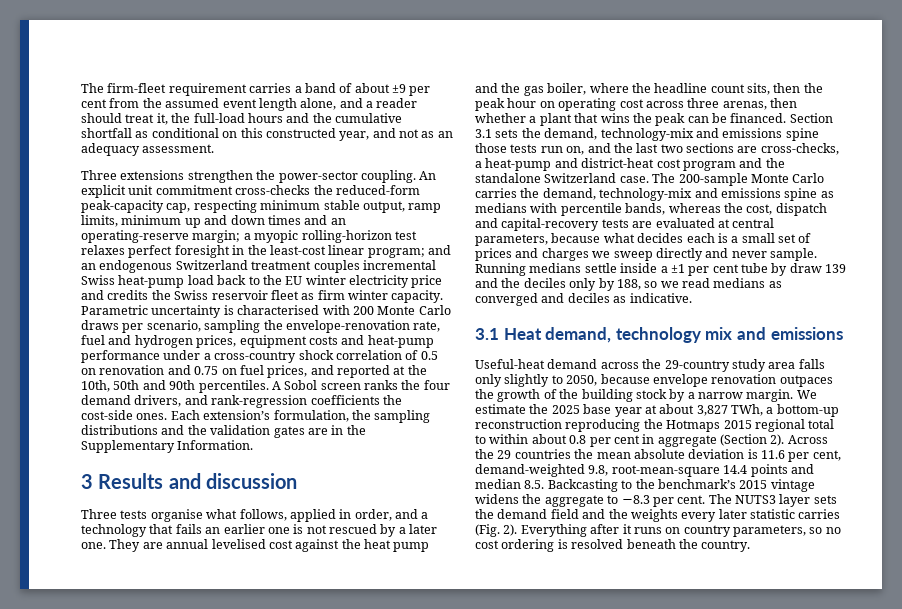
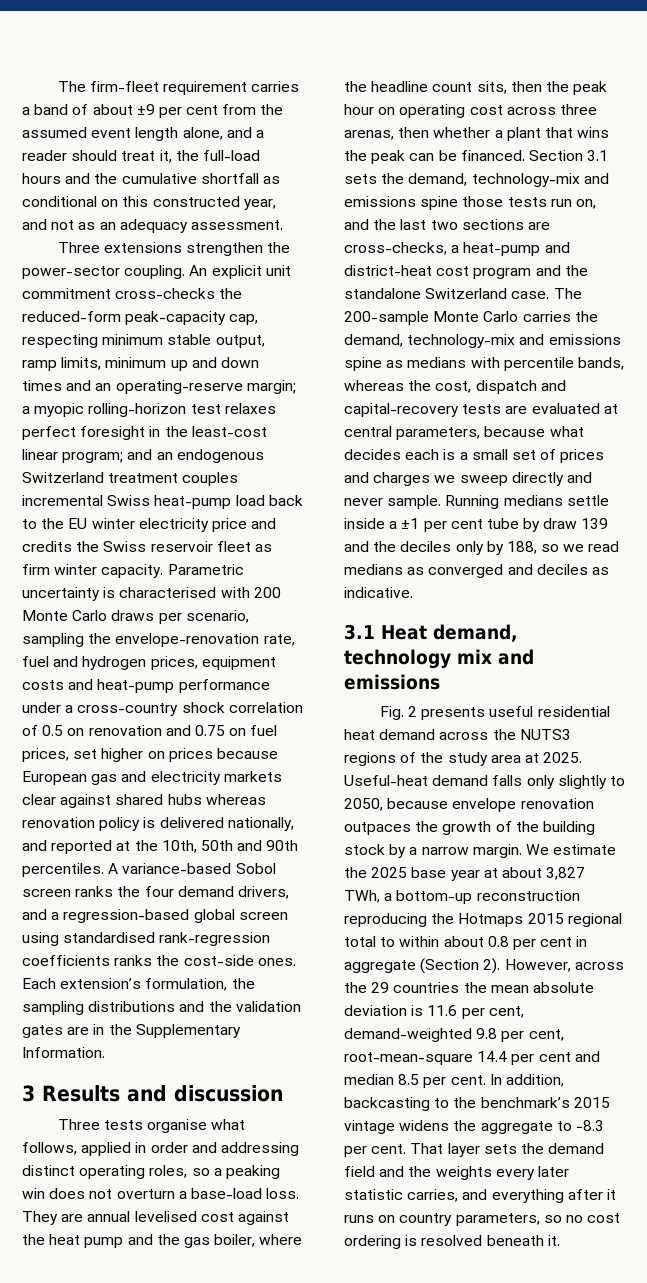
(308, 371) none -> [73,748,278,762] [22,771,282,785] [22,794,266,808] [22,817,294,831] set higher on prices because European gas and electricity markets clear against shared hubs whereas renovation policy is delivered nationally,
(281, 385) none -> [122,863,232,874] variance-based
(208, 400) none -> [51,909,288,923] [22,932,156,946] a regression-based global screen using standardised
(380, 400) none -> [114,955,153,966] ranks
[354,509,429,521] [81,524,438,537] [81,542,106,549] order, and a technology that fails an earlier one is not rescued by a later one. -> [150,1142,299,1156] [22,1165,280,1179] [22,1188,300,1199] order and addressing distinct operating roles, so a peaking win does not overturn a base-load loss.
[475,359,796,372] Useful-heat demand across the 29-country study area -> [379,706,610,720] [344,729,571,740] [344,752,583,766] [344,775,489,786] Fig. 2 presents useful residential heat demand across the NUTS3 regions of the study area at 2025. Useful-heat demand
[787,435,828,444] Across -> [504,959,624,972] However, across
[588,464,814,477] [475,479,618,492] 9.8, root-mean-square 14.4 points and median 8.5. Backcasting -> [476,1028,564,1042] [344,1051,600,1065] [344,1074,564,1088] [344,1097,430,1111] 9.8 per cent, root-mean-square 14.4 per cent and median 8.5 per cent. In addition, backcasting
[708,494,776,504] The NUTS3 -> [410,1143,444,1154] That
[798,509,841,519] [475,524,587,537] carries (Fig. 2). Everything -> [407,1189,564,1203] carries, and everything
[678,539,751,552] the country. -> [547,1235,560,1246] it.

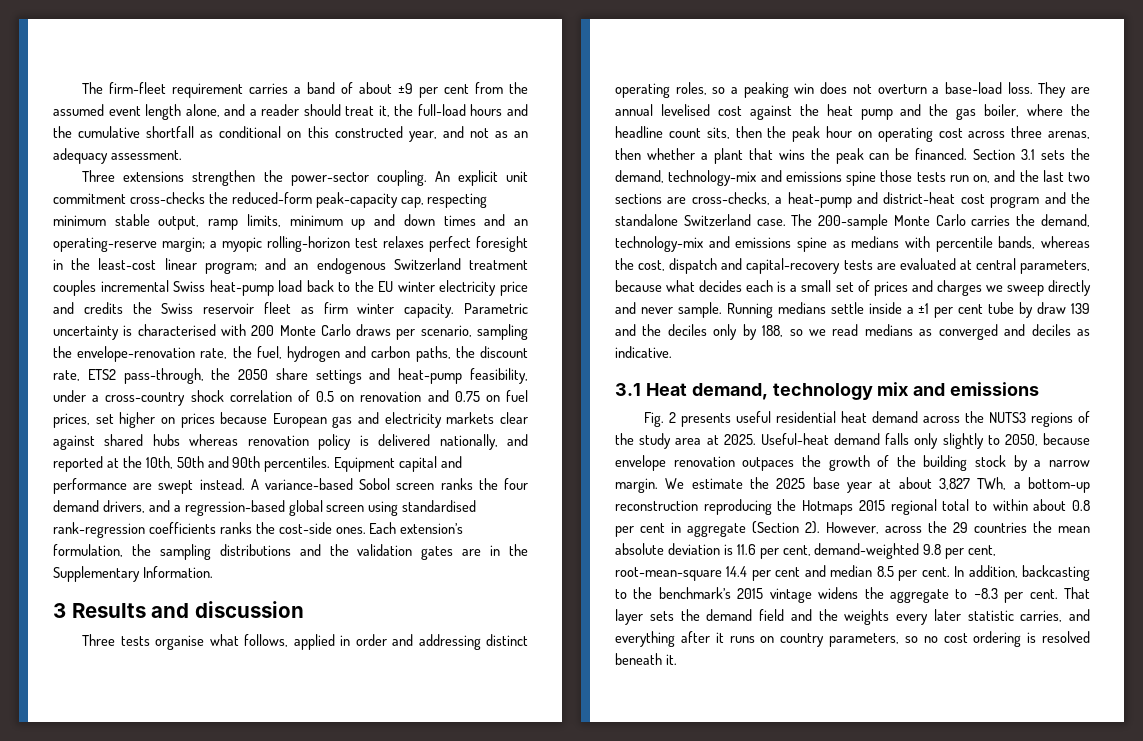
[22,656,276,670] [22,680,64,690] fuel and hydrogen prices, equipment costs -> [232,346,528,362] [53,368,362,384] the fuel, hydrogen and carbon paths, the discount rate, ETS2 pass-through, the 2050 share settings
[178,679,270,693] performance -> [469,368,528,384] feasibility,
(104, 870) none -> [334,456,463,472] [53,478,245,494] Equipment capital and performance are swept instead.

